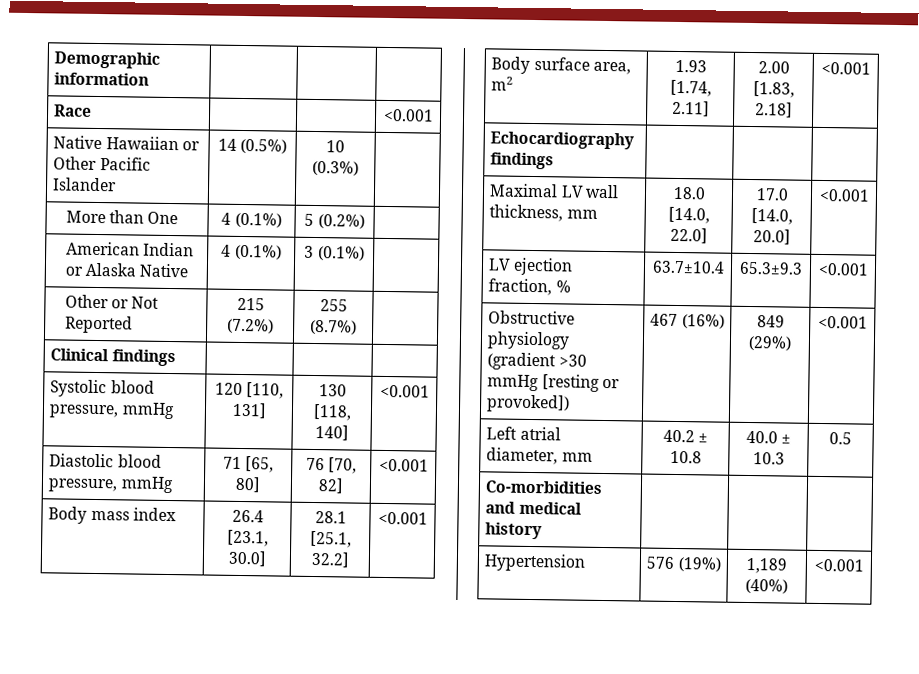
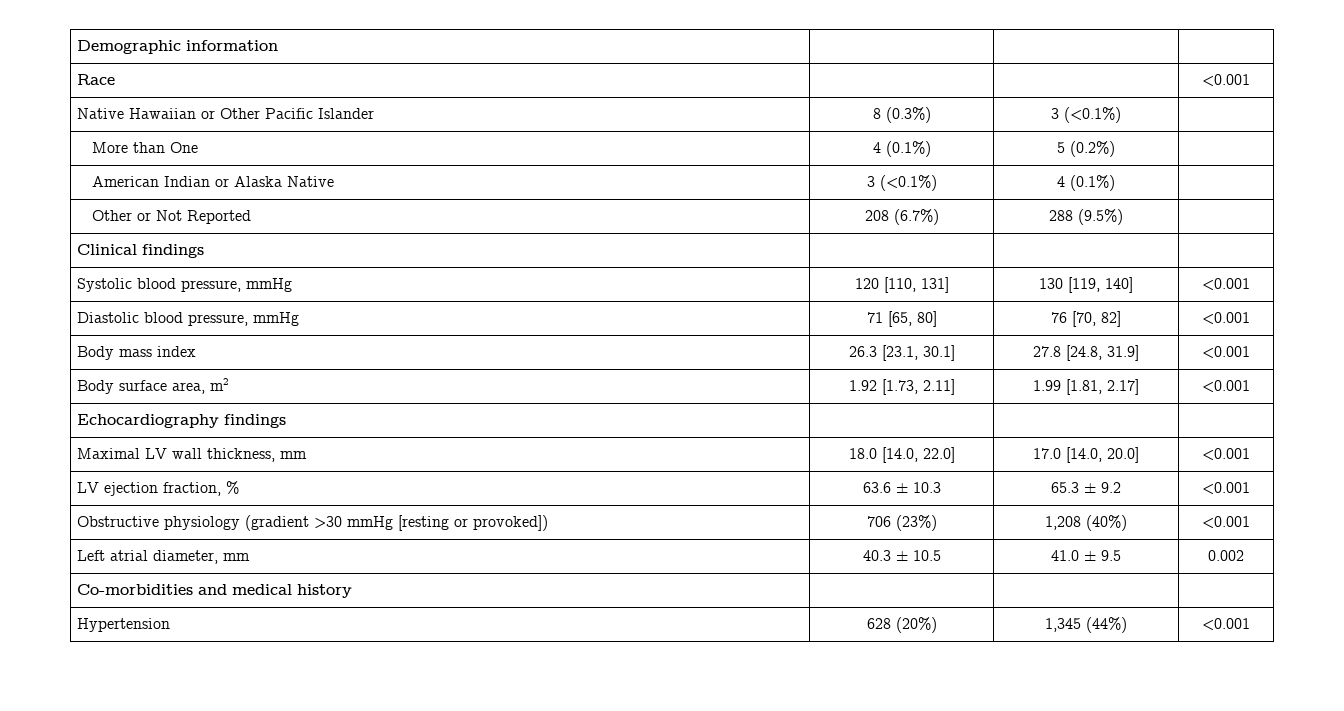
[217,138,288,154] [326,140,345,153] [312,160,359,176] 14 (0.5%) | 10 (0.3%) -> [872,107,931,123] [1051,107,1121,123] 8 (0.3%) | 3 (<0.1%)
[221,244,282,260] [304,245,365,261] | 4 (0.1%) | 3 (0.1%) -> [866,175,937,191] [1057,175,1115,191] | 3 (<0.1%) | 4 (0.1%)
[236,297,265,311] [227,318,274,334] [319,299,348,312] [310,319,357,335] 215 (7.2%) | 255 (8.7%) -> [864,209,939,225] [1049,209,1123,225] 208 (6.7%) | 288 (9.5%)
[312,403,352,421] [118, -> [1068,277,1100,293] [119,
[231,509,264,523] [226,529,269,547] [227,550,267,567] [314,511,347,524] [309,530,352,548] [310,551,350,568] 26.4 [23.1, 30.0] | 28.1 [25.1, 32.2] -> [848,345,955,361] [1033,345,1139,361] 26.3 [23.1, 30.1] | 27.8 [24.8, 31.9]
[674,59,707,73] [669,79,712,97] 1.93 [1.74, -> [848,379,918,395] 1.92 [1.73,
[757,61,790,74] [752,81,795,98] [754,102,793,118] 2.00 [1.83, 2.18] -> [1033,379,1139,395] 1.99 [1.81, 2.17]
[651,260,725,274] [739,261,803,275] 63.7±10.4 | 65.3±9.3 -> [862,482,941,493] [1051,482,1121,493] 63.6 ± 10.3 | 65.3 ± 9.2
[650,313,725,329] [756,315,785,328] [748,335,792,351] 467 (16%) | 849 (29%) -> [866,515,937,531] [1045,515,1127,531] 706 (23%) | 1,208 (40%)
[662,429,709,443] [669,450,702,464] [745,430,792,444] [752,452,785,465] [829,432,852,445] 40.2 ± 10.8 | 40.0 ± 10.3 | 0.5 -> [862,550,941,561] [1051,550,1121,561] [1208,550,1244,561] 40.3 ± 10.5 | 41.0 ± 9.5 | 0.002
[646,556,721,572] [746,557,787,574] [745,578,788,594] 576 (19%) | 1,189 (40%) -> [866,617,937,633] [1045,617,1127,633] 628 (20%) | 1,345 (44%)

